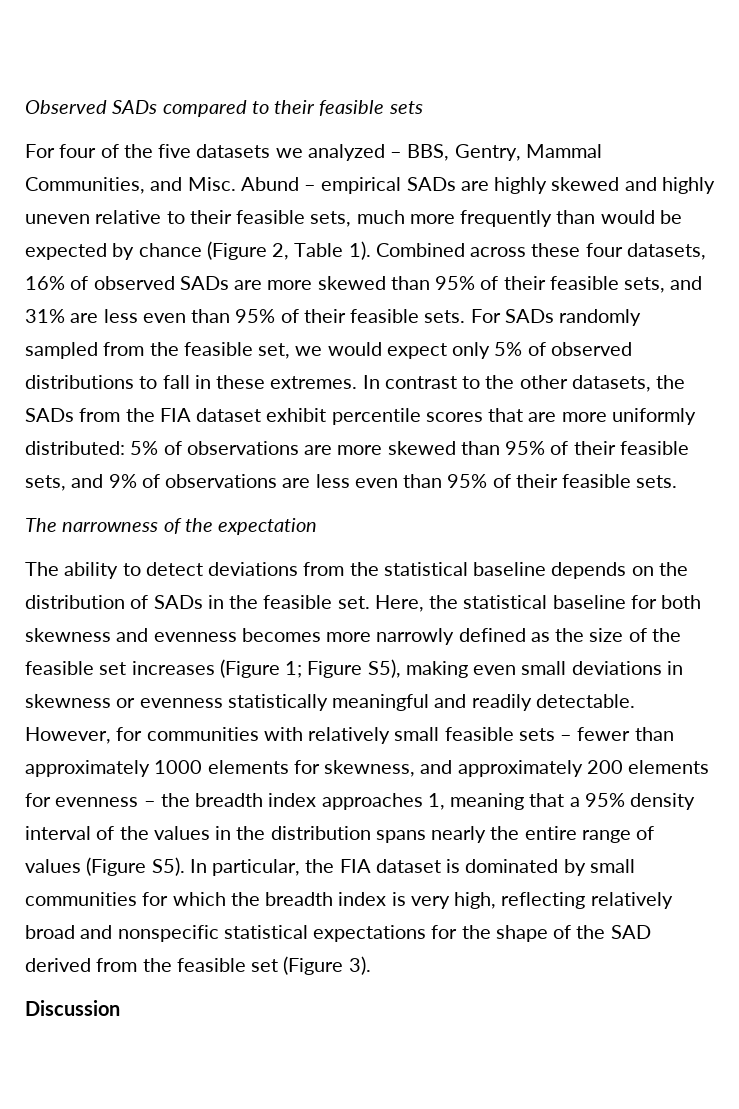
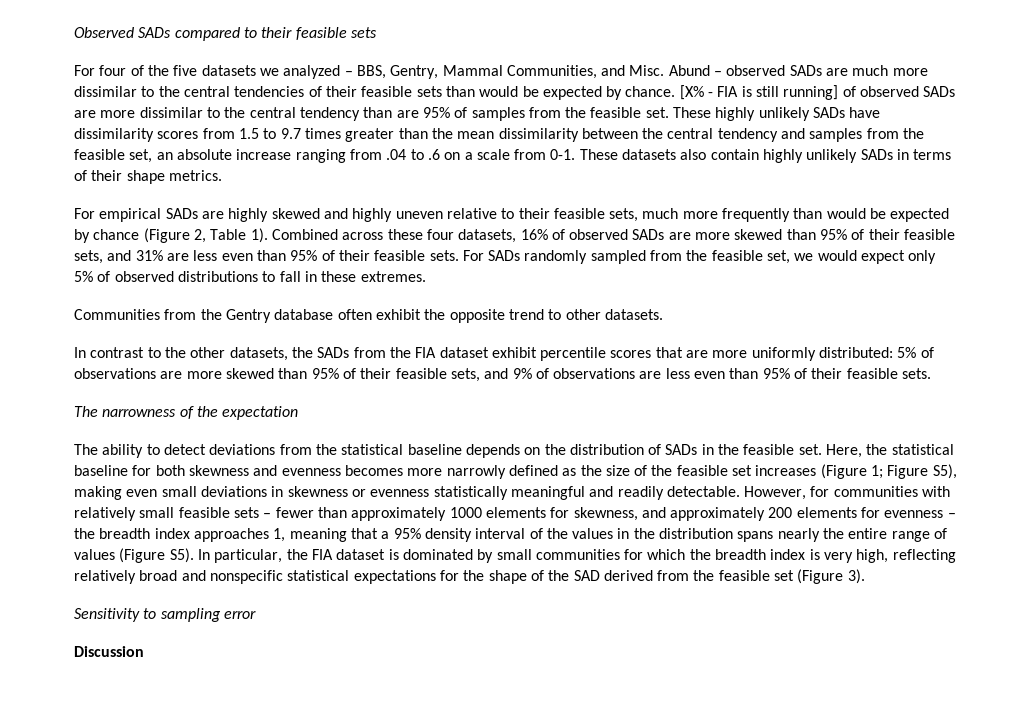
(317, 188) none -> [726,65,928,76] [74,85,956,100] [74,107,881,121] [74,128,925,142] [74,149,952,163] [74,170,222,184] [74,208,95,219] observed SADs are much more dissimilar to the central tendencies of their feasible sets than would be expected by chance. [X% - FIA is still running] of observed SADs are more dissimilar to the central tendency than are 95% of samples from the feasible set. These highly unlikely SADs have dissimilarity scores from 1.5 to 9.7 times greater than the mean dissimilarity between the central tendency and samples from the feasible set, an absolute increase ranging from .04 to .6 on a scale from 0-1. These datasets also contain highly unlikely SADs in terms of their shape metrics. // For
(358, 382) none -> [74,309,663,323] // Communities from the Gentry database often exhibit the opposite trend to other datasets. //
(371, 965) none -> [74,608,256,622] // Sensitivity to sampling error

